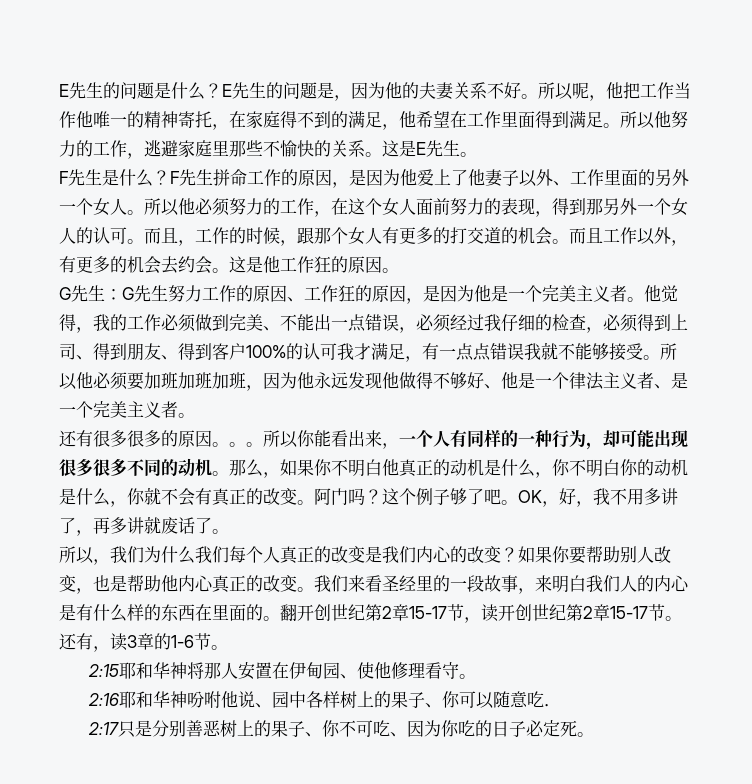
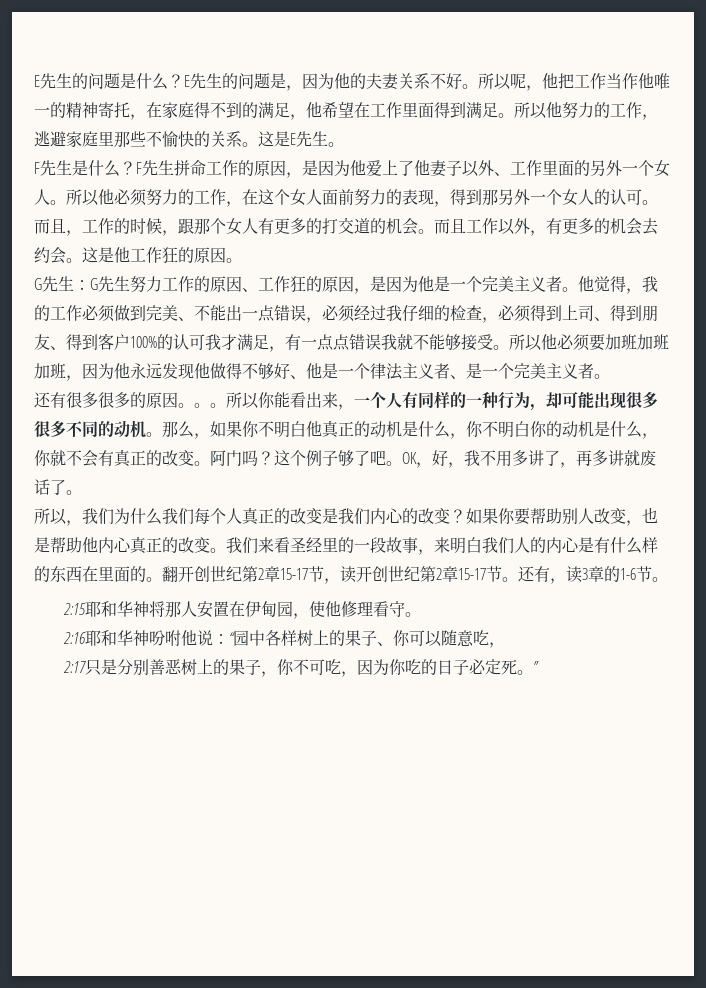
[339,674,357,679] 、 -> [293,613,310,619] ，
[254,703,272,708] 、 -> [213,632,236,644] ：“
[543,704,561,707] ． -> [489,642,506,648] ，
[304,732,322,737] 、 -> [261,671,278,677] ，
[389,732,407,737] 、 -> [341,671,358,677] ，
(594, 734) none -> [533,661,540,673] ”

